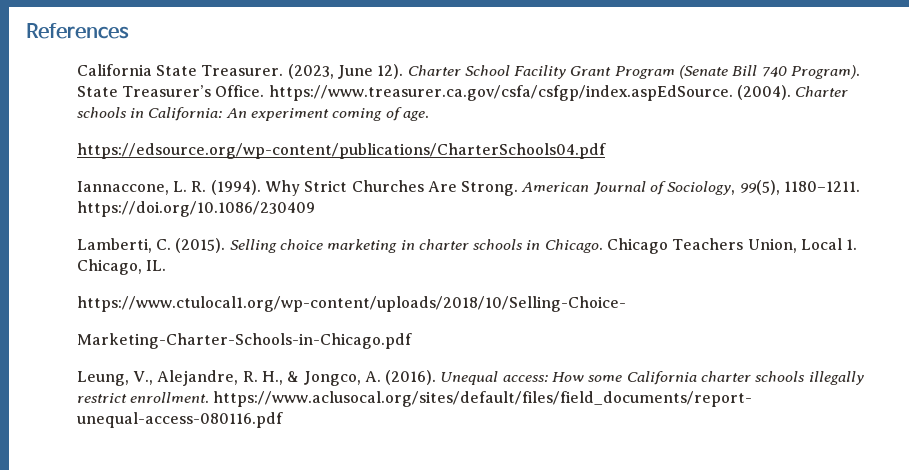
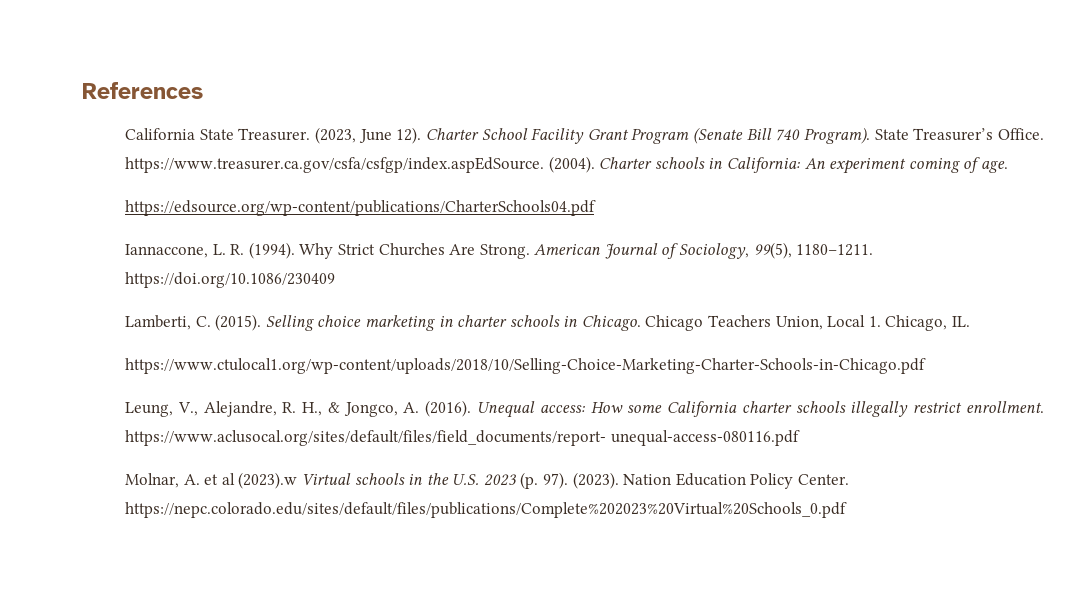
[76,296,626,312] [76,333,412,349] https://www.ctulocal1.org/wp-content/uploads/2018/10/Selling-Choice- // Marketing-Charter-Schools-in-Chicago.pdf -> [124,358,926,374] https://www.ctulocal1.org/wp-content/uploads/2018/10/Selling-Choice-Marketing-Charter-Schools-in-Chicago.pdf
(283, 420) none -> [124,472,850,489] [124,502,847,518] // Molnar, A. et al (2023).w Virtual schools in the U.S. 2023 (p. 97). (2023). Nation Education Policy Center. https://nepc.colorado.edu/sites/default/files/publications/Complete%202023%20Virtual%20Schools_0.pdf

